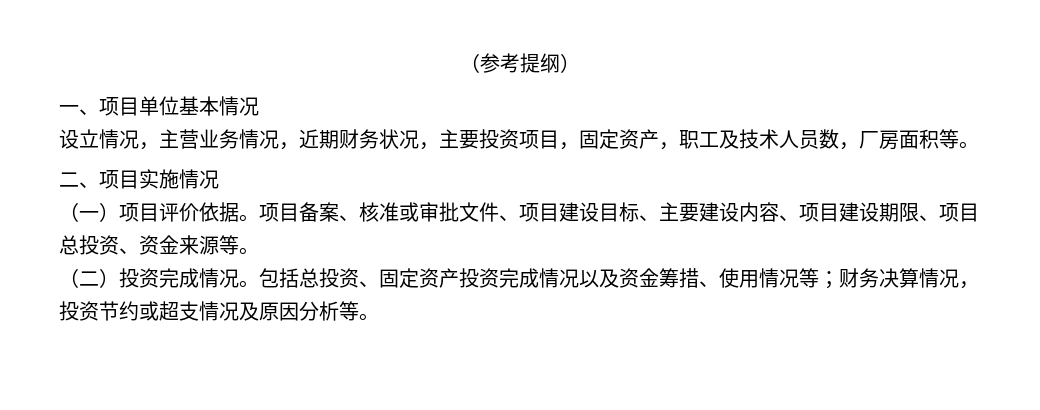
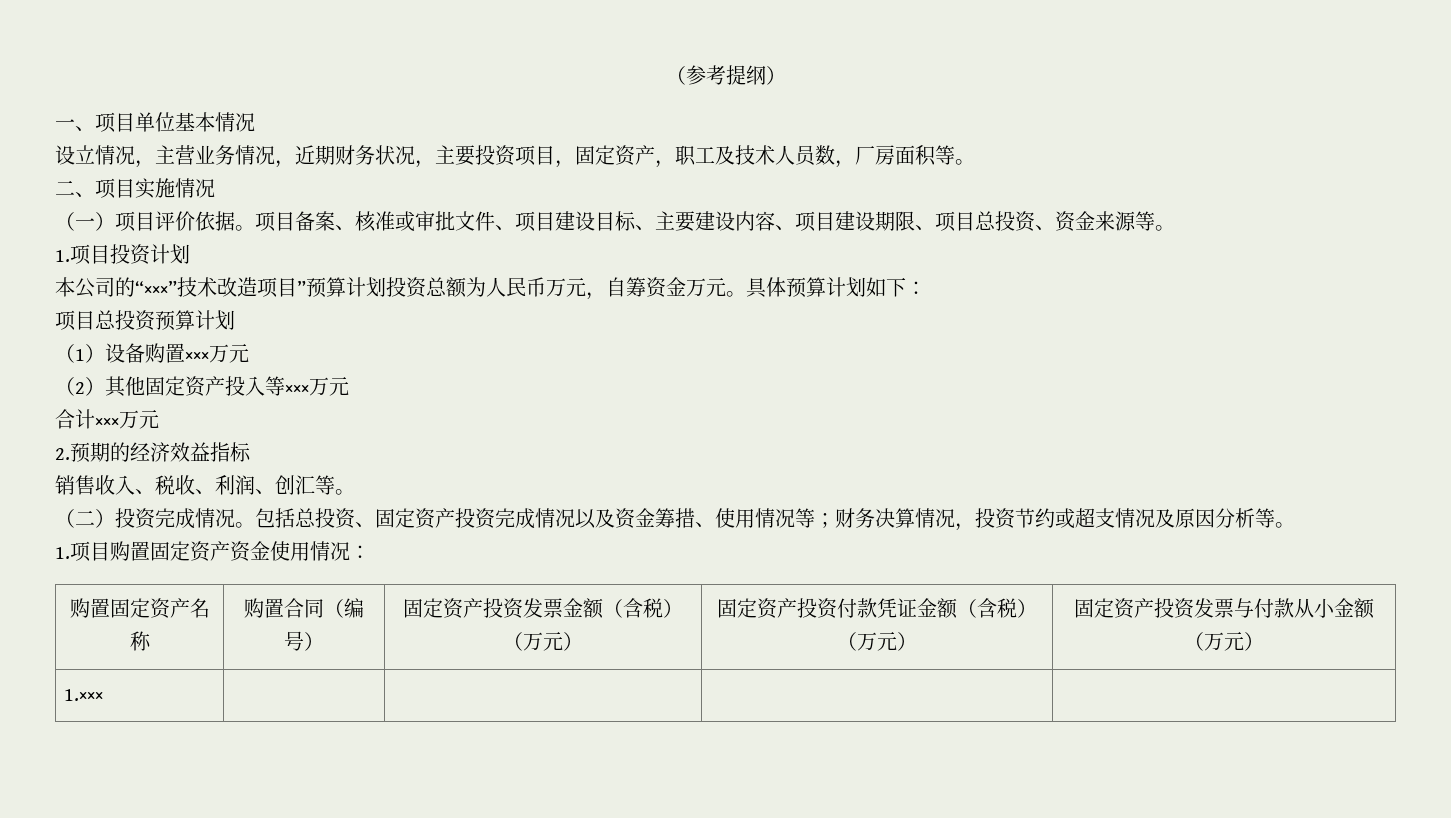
(259, 251) none -> [55,244,190,265] [55,277,926,300] [55,310,235,331] [55,343,249,363] [55,376,349,397] [55,409,159,429] [55,442,251,463] [55,475,355,495] // 1.项目投资计划 // 本公司的“×××”技术改造项目”预算计划投资总额为人民币万元，自筹资金万元。具体预算计划如下： // 项目总投资预算计划 // （1）设备购置×××万元 // （2）其他固定资产投入等×××万元 // 合计×××万元 // 2.预期的经济效益指标 // 销售收入、税收、利润、创汇等。
(379, 317) none -> [55,541,370,562] [69,598,210,619] [129,631,151,651] [244,598,364,618] [284,631,324,651] [402,598,683,619] [502,632,583,651] [717,598,1037,619] [837,632,917,651] [1074,598,1375,619] [1184,632,1264,651] [63,689,103,701] // 1.项目购置固定资产资金使用情况： // 购置固定资产名称 | 购置合同（编号） | 固定资产投资发票金额（含税）（万元） | 固定资产投资付款凭证金额（含税）（万元） | 固定资产投资发票与付款从小金额（万元） // 1.××× | | | |

